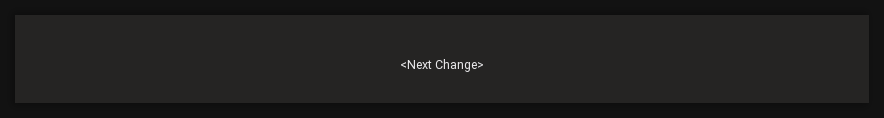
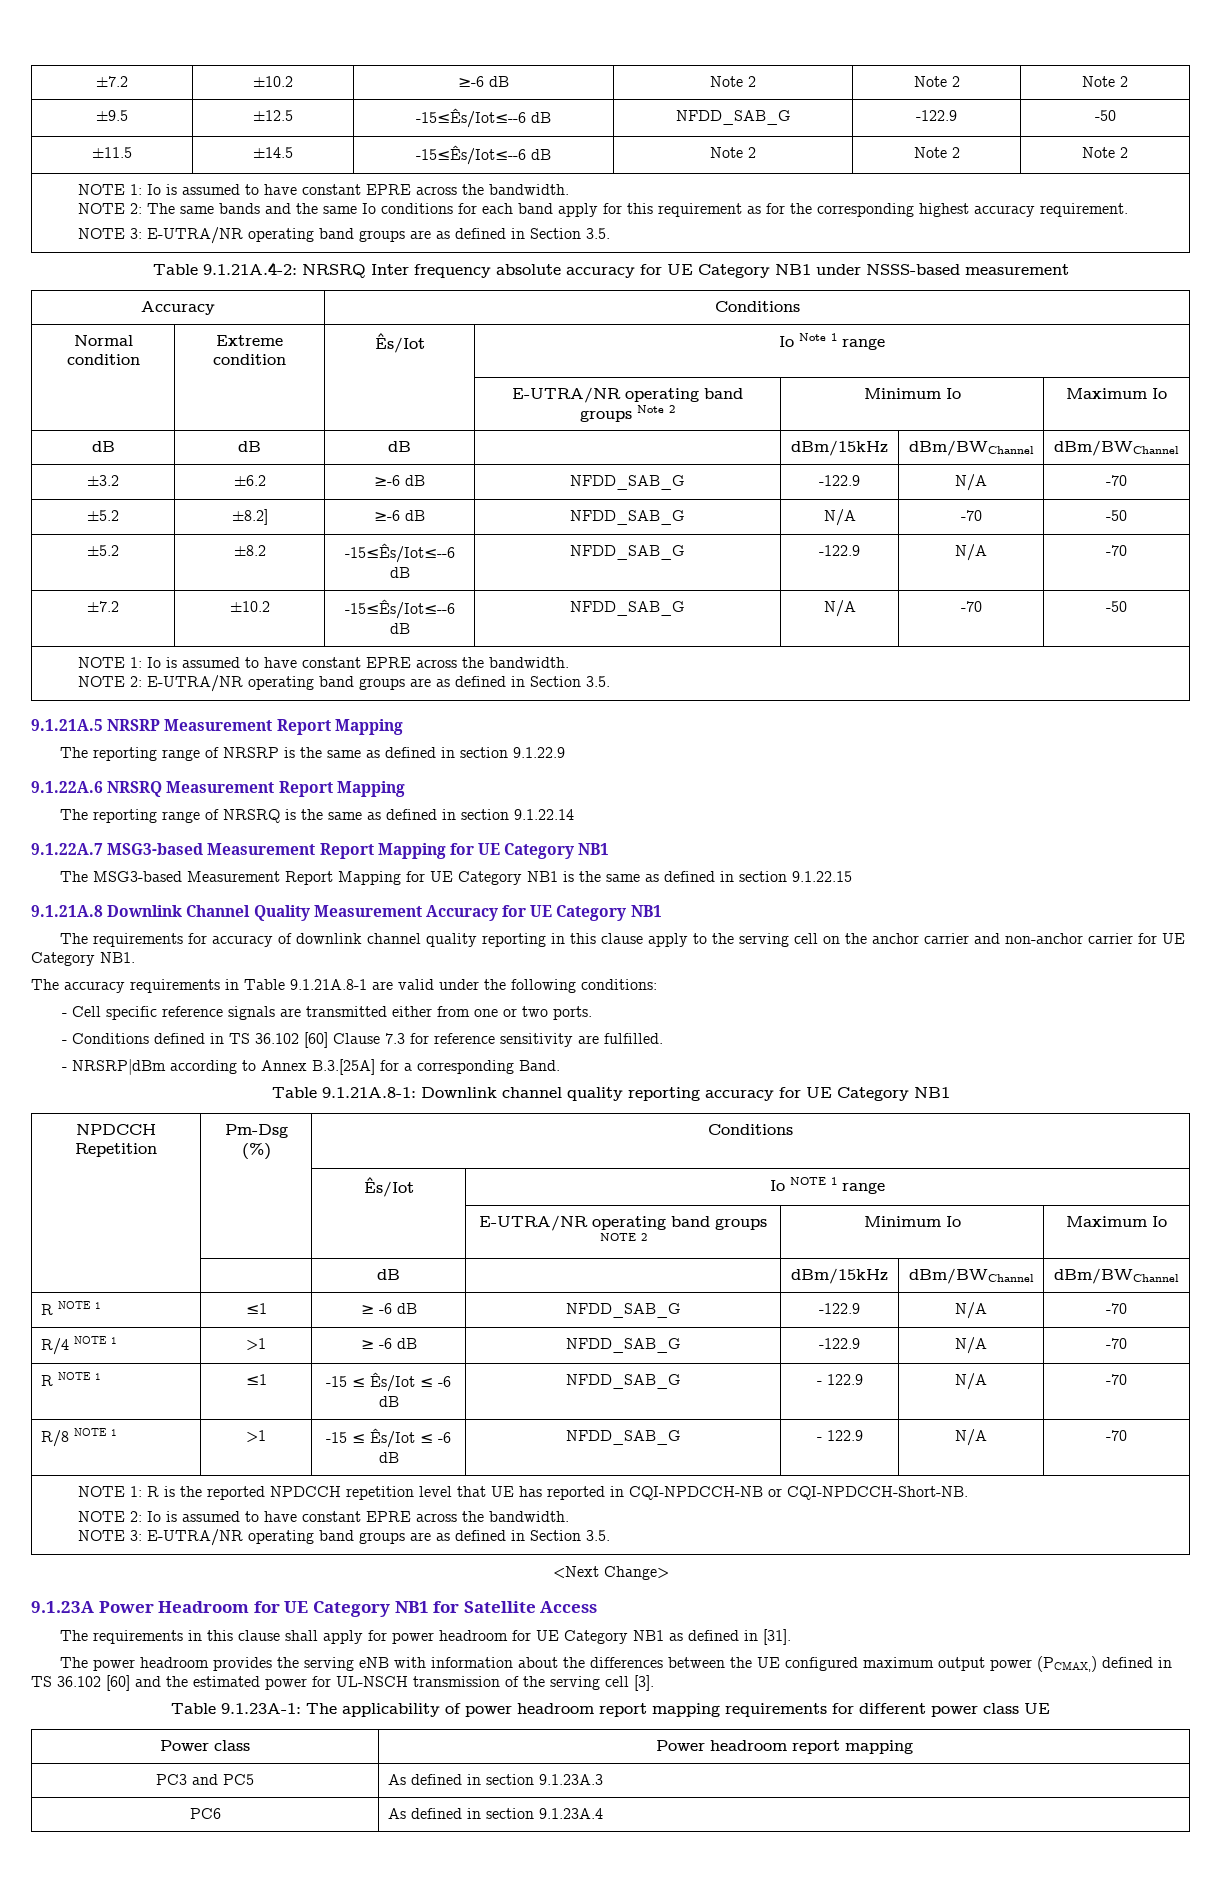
[399,59,485,72] <Next Change> -> [96,76,128,87] [253,76,293,87] [458,76,509,87] [710,76,756,87] [913,76,960,87] [1082,76,1128,87] [96,110,128,121] [253,110,293,121] [416,108,551,128] [675,110,791,125] [916,110,957,121] [1094,110,1116,121] [92,147,132,158] [253,147,293,158] [416,145,551,165] [710,147,756,158] [913,147,960,158] [1082,147,1128,158] [78,184,570,195] [78,203,1129,217] [78,227,611,244] [152,262,1069,278] [141,301,215,315] [714,301,800,312] [73,335,133,346] [66,354,140,365] [216,335,283,346] [213,354,286,365] [374,333,425,353] [778,333,885,350] [512,387,743,403] [579,405,675,422] [863,388,961,399] [1066,388,1167,399] [91,441,115,452] [238,441,261,452] [388,441,411,452] [791,440,888,456] [908,440,1034,456] [1054,440,1179,456] [87,475,119,486] [233,475,266,486] [374,475,425,486] [569,475,685,490] [819,475,860,486] [955,474,987,491] [1106,475,1127,486] [87,510,119,521] [231,509,268,525] [374,510,425,521] [569,510,685,525] [823,509,856,526] [960,510,982,521] [1106,510,1127,521] [87,545,119,556] [233,545,266,556] [344,543,455,563] [389,567,410,578] [569,545,685,560] [819,545,860,556] [955,544,987,561] [1106,545,1127,556] [87,601,119,612] [229,601,270,612] [344,599,455,619] [389,623,410,634] [569,601,685,616] [823,600,856,617] [960,601,982,612] [1106,601,1127,612] [78,657,570,668] [78,675,611,692] [31,719,403,735] [59,747,565,761] [31,781,405,797] [59,809,574,823] [31,843,610,859] [59,871,852,885] [31,905,662,921] [59,933,1185,947] [31,952,135,966] [31,979,657,993] [62,1006,593,1020] [62,1032,664,1048] [62,1059,561,1075] [271,1087,950,1101] [76,1124,156,1135] [75,1143,157,1157] [224,1124,288,1138] [241,1143,271,1160] [707,1124,793,1135] [363,1177,414,1197] [769,1177,885,1194] [479,1215,767,1231] [599,1233,647,1241] [863,1216,961,1227] [1066,1216,1167,1227] [377,1269,400,1280] [791,1268,888,1284] [908,1268,1034,1284] [1054,1268,1179,1284] [40,1301,101,1315] [245,1303,267,1314] [360,1303,417,1314] [565,1303,681,1318] [819,1303,860,1314] [955,1302,987,1319] [1106,1303,1127,1314] [40,1336,117,1355] [246,1338,266,1351] [360,1338,417,1349] [565,1338,681,1353] [819,1338,860,1349] [955,1337,987,1354] [1106,1338,1127,1349] [40,1372,101,1386] [245,1374,267,1385] [326,1372,451,1392] [378,1396,399,1407] [565,1374,681,1389] [816,1374,863,1385] [955,1373,987,1390] [1106,1374,1127,1385] [40,1428,117,1447] [246,1430,266,1443] [326,1428,451,1448] [378,1452,399,1463] [565,1430,681,1445] [816,1430,863,1441] [955,1429,987,1446] [1106,1430,1127,1441] [78,1486,969,1500] [78,1511,570,1522] [78,1529,611,1546] [552,1566,669,1580] [31,1601,598,1617] [59,1629,791,1645] [59,1656,1172,1672] [31,1675,654,1691] [171,1703,1050,1717] [160,1740,250,1751] [655,1740,913,1754] [156,1774,254,1785] [387,1774,603,1785] [189,1808,221,1819] [387,1808,603,1819] ±7.2 | ±10.2 | ≥-6 dB | Note 2 | Note 2 | Note 2 // ±9.5 | ±12.5 | -15≤Ês/Iot≤--6 dB | NFDD_SAB_G | -122.9 | -50 // ±11.5 | ±14.5 | -15≤Ês/Iot≤--6 dB | Note 2 | Note 2 | Note 2 // NOTE 1: Io is assumed to have constant EPRE across the bandwidth. // NOTE 2: The same bands and the same Io conditions for each band apply for this requirement as for the corresponding highest accuracy requirement. // NOTE 3: E-UTRA/NR operating band groups are as defined in Section 3.5. // Table 9.1.21A.4-2: NRSRQ Inter frequency absolute accuracy for UE Category NB1 under NSSS-based measurement // Accuracy | Conditions // Normal condition | Extreme condition | Ês/Iot | Io Note 1 range // | | | E-UTRA/NR operating band groups Note 2 | Minimum Io | Maximum Io // dB | dB | dB | | dBm/15kHz | dBm/BWChannel | dBm/BWChannel // ±3.2 | ±6.2 | ≥-6 dB | NFDD_SAB_G | -122.9 | N/A | -70 // ±5.2 | ±8.2] | ≥-6 dB | NFDD_SAB_G | N/A | -70 | -50 // ±5.2 | ±8.2 | -15≤Ês/Iot≤--6 dB | NFDD_SAB_G | -122.9 | N/A | -70 // ±7.2 | ±10.2 | -15≤Ês/Iot≤--6 dB | NFDD_SAB_G | N/A | -70 | -50 // NOTE 1: Io is assumed to have constant EPRE across the bandwidth. // NOTE 2: E-UTRA/NR operating band groups are as defined in Section 3.5. // 9.1.21A.5 NRSRP Measurement Report Mapping // The reporting range of NRSRP is the same as defined in section 9.1.22.9 // 9.1.22A.6 NRSRQ Measurement Report Mapping // The reporting range of NRSRQ is the same as defined in section 9.1.22.14 // 9.1.22A.7 MSG3-based Measurement Report Mapping for UE Category NB1 // The MSG3-based Measurement Report Mapping for UE Category NB1 is the same as defined in section 9.1.22.15 // 9.1.21A.8 Downlink Channel Quality Measurement Accuracy for UE Category NB1 // The requirements for accuracy of downlink channel quality reporting in this clause apply to the serving cell on the anchor carrier and non-anchor carrier for UE Category NB1. // The accuracy requirements in Table 9.1.21A.8-1 are valid under the following conditions: // - Cell specific reference signals are transmitted either from one or two ports. // - Conditions defined in TS 36.102 [60] Clause 7.3 for reference sensitivity are fulfilled. // - NRSRP|dBm according to Annex B.3.[25A] for a corresponding Band. // Table 9.1.21A.8-1: Downlink channel quality reporting accuracy for UE Category NB1 // NPDCCH Repetition | Pm-Dsg (%) | Conditions // | | Ês/Iot | Io NOTE 1 range // | | | E-UTRA/NR operating band groups NOTE 2 | Minimum Io | Maximum Io // | | dB | | dBm/15kHz | dBm/BWChannel | dBm/BWChannel // R NOTE 1 | ≤1 | ≥ -6 dB | NFDD_SAB_G | -122.9 | N/A | -70 // R/4 NOTE 1 | >1 | ≥ -6 dB | NFDD_SAB_G | -122.9 | N/A | -70 // R NOTE 1 | ≤1 | -15 ≤ Ês/Iot ≤ -6 dB | NFDD_SAB_G | - 122.9 | N/A | -70 // R/8 NOTE 1 | >1 | -15 ≤ Ês/Iot ≤ -6 dB | NFDD_SAB_G | - 122.9 | N/A | -70 // NOTE 1: R is the reported NPDCCH repetition level that UE has reported in CQI-NPDCCH-NB or CQI-NPDCCH-Short-NB. // NOTE 2: Io is assumed to have constant EPRE across the bandwidth. // NOTE 3: E-UTRA/NR operating band groups are as defined in Section 3.5. // <Next Change> // 9.1.23A Power Headroom for UE Category NB1 for Satellite Access // The requirements in this clause shall apply for power headroom for UE Category NB1 as defined in [31]. // The power headroom provides the serving eNB with information about the differences between the UE configured maximum output power (PCMAX,) defined in TS 36.102 [60] and the estimated power for UL-NSCH transmission of the serving cell [3]. // Table 9.1.23A-1: The applicability of power headroom report mapping requirements for different power class UE // Power class | Power headroom report mapping // PC3 and PC5 | As defined in section 9.1.23A.3 // PC6 | As defined in section 9.1.23A.4

